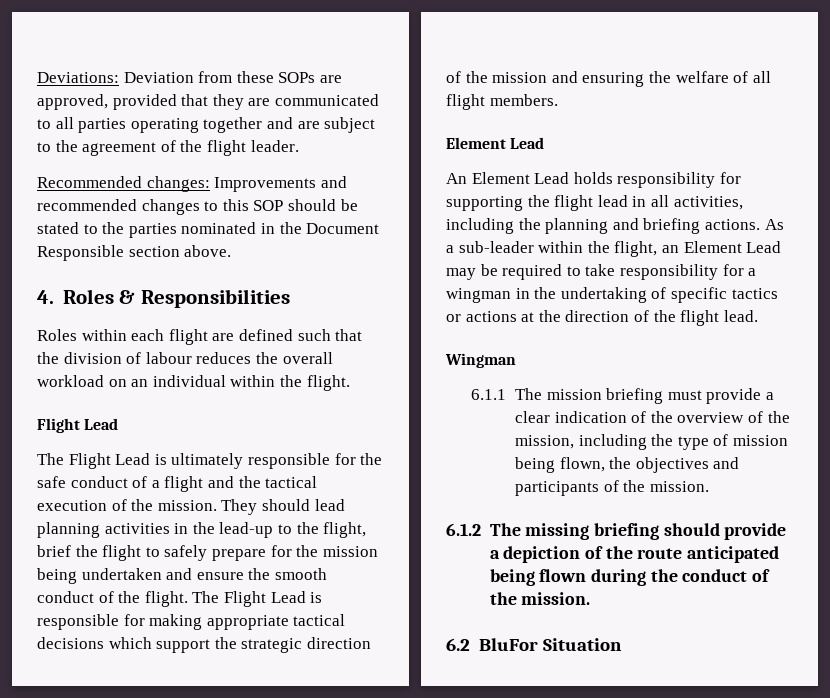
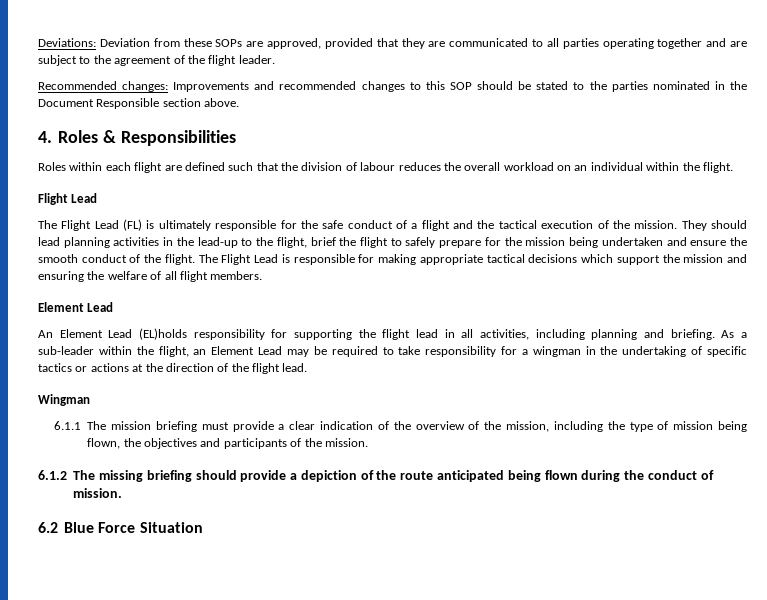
(151, 459) none -> [123,219,143,231] (FL)
[241,637,371,653] [446,71,488,83] strategic direction of the -> (680, 258) none
[573,172,613,184] holds -> [139,328,187,340] (EL)holds
[518,218,541,230] the -> (585, 334) none
[643,218,760,234] briefing actions. -> [670,329,715,340] briefing.
[489,592,517,605] the -> (714, 475) none
[478,638,538,651] BluFor -> [64,522,136,533] Blue Force

